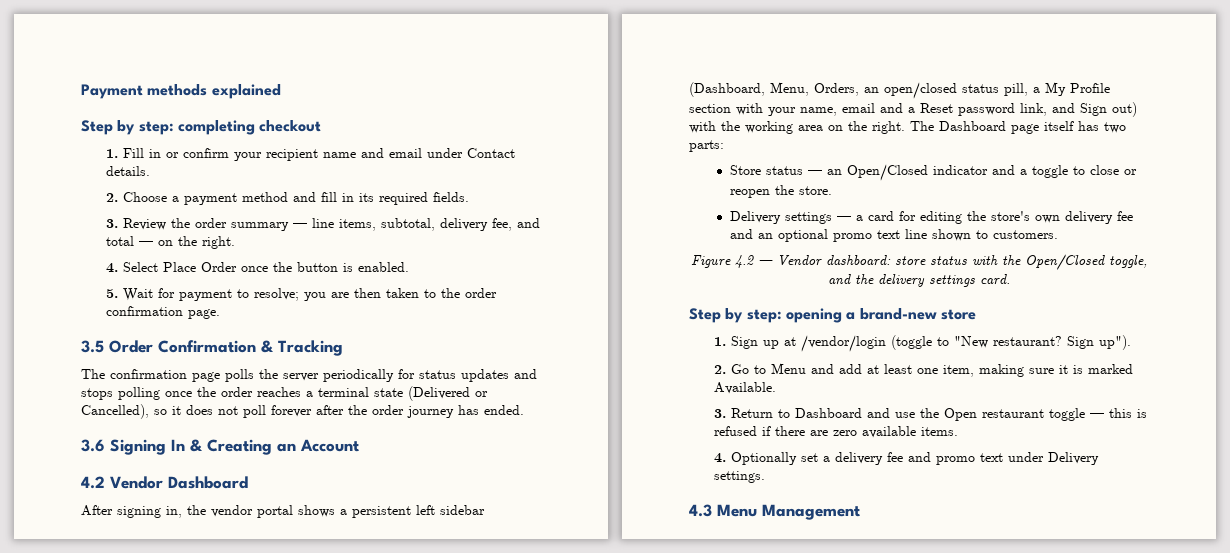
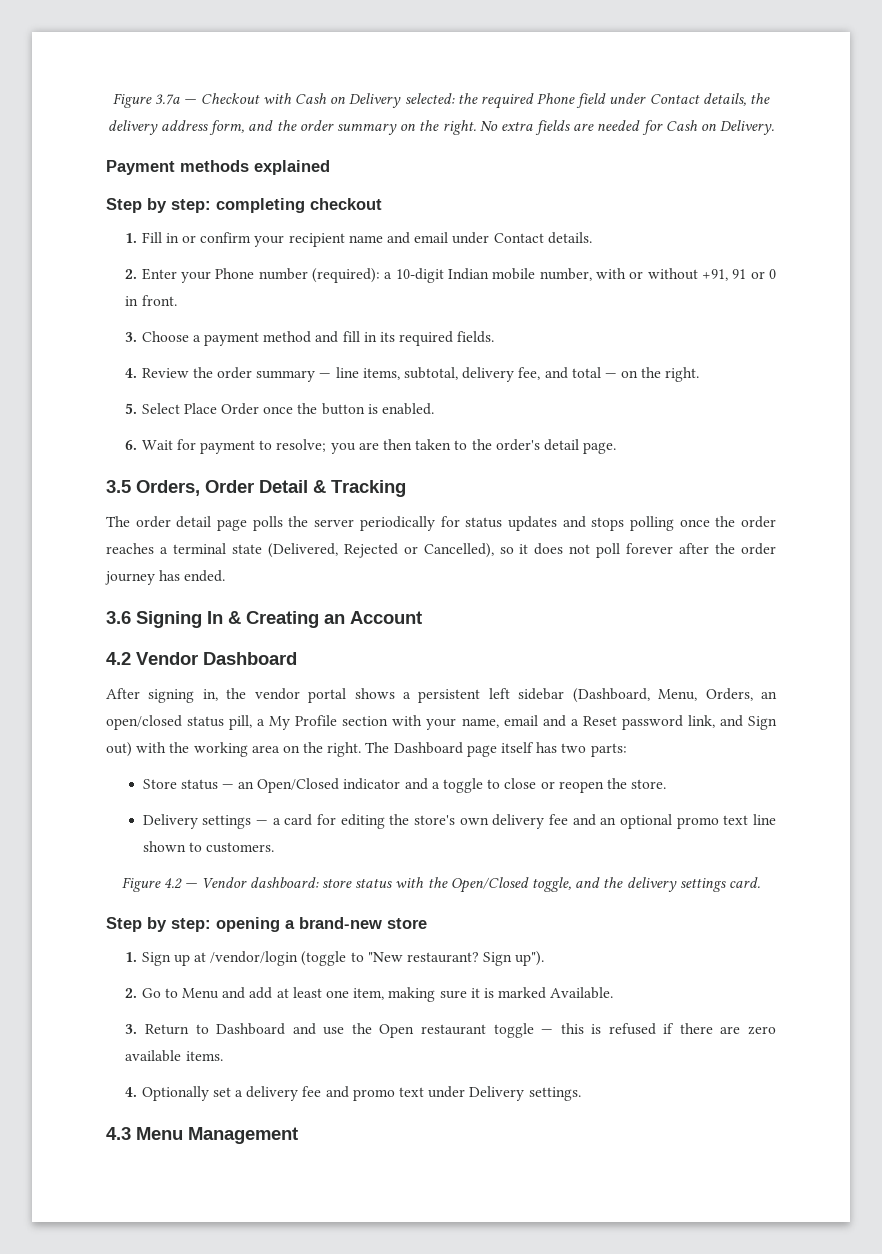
(81, 91) none -> [113,93,770,109] [107,120,775,135] Figure 3.7a — Checkout with Cash on Delivery selected: the required Phone field under Contact details, the delivery address form, and the order summary on the right. No extra fields are needed for Cash on Delivery. //
(119, 197) none -> [141,268,777,283] [125,295,177,306] [125,332,138,342] Enter your Phone number (required): a 10-digit Indian mobile number, with or without +91, 91 or 0 in front. // 3.
[106,219,119,228] 3. -> [125,368,138,378] 4.
[106,263,119,273] 4. -> [125,403,138,414] 5.
[106,289,119,298] 5. -> [125,440,138,450] 6.
[465,288,498,298] [106,306,184,316] order confirmation -> [495,439,579,451] order's detail
[109,340,256,353] Order Confirmation -> [136,480,308,496] Orders, Order Detail
[110,369,187,379] confirmation -> [135,516,212,528] order detail
[408,386,470,401] (Delivered -> [267,543,398,558] (Delivered, Rejected

